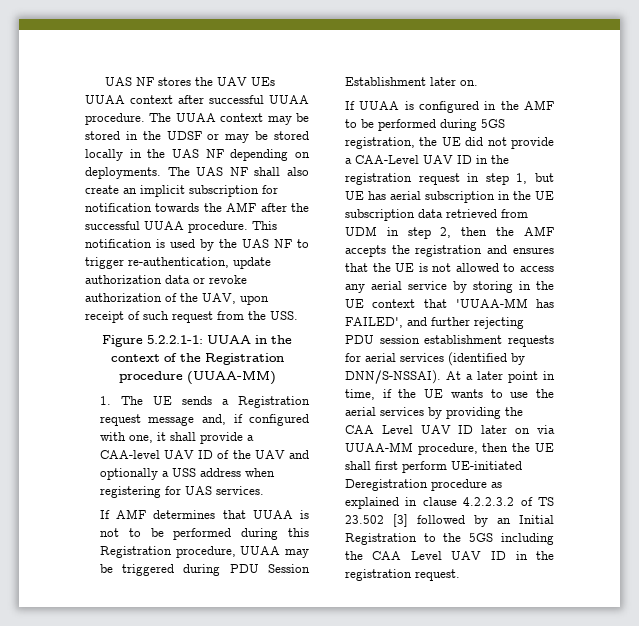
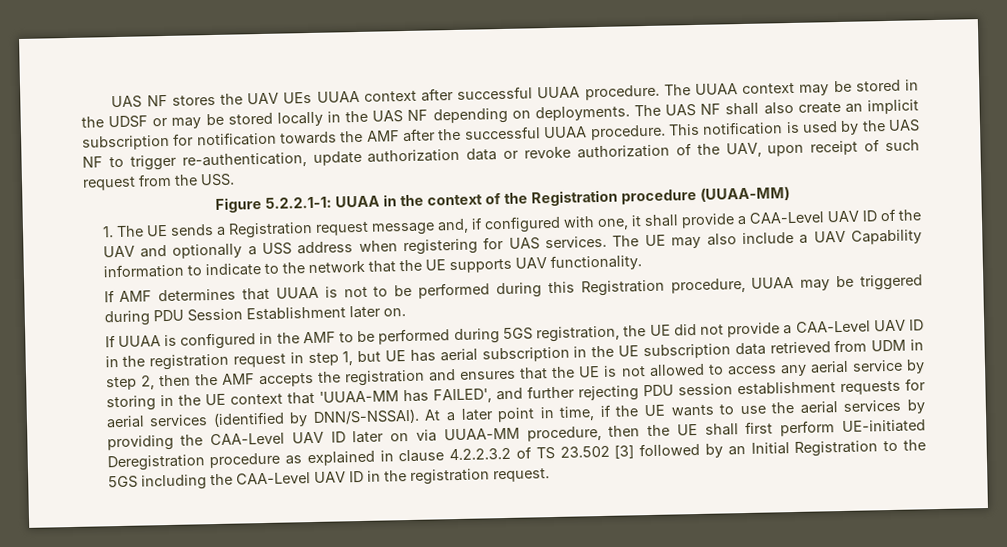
[99,450,160,459] CAA-level -> [748,211,825,224] CAA-Level
(264, 490) none -> [612,229,922,249] [102,254,642,279] The UE may also include a UAV Capability information to indicate to the network that the UE supports UAV functionality.
[344,425,413,434] CAA Level -> [210,432,286,446] CAA-Level
[372,551,442,560] CAA Level -> [235,472,311,485] CAA-Level

